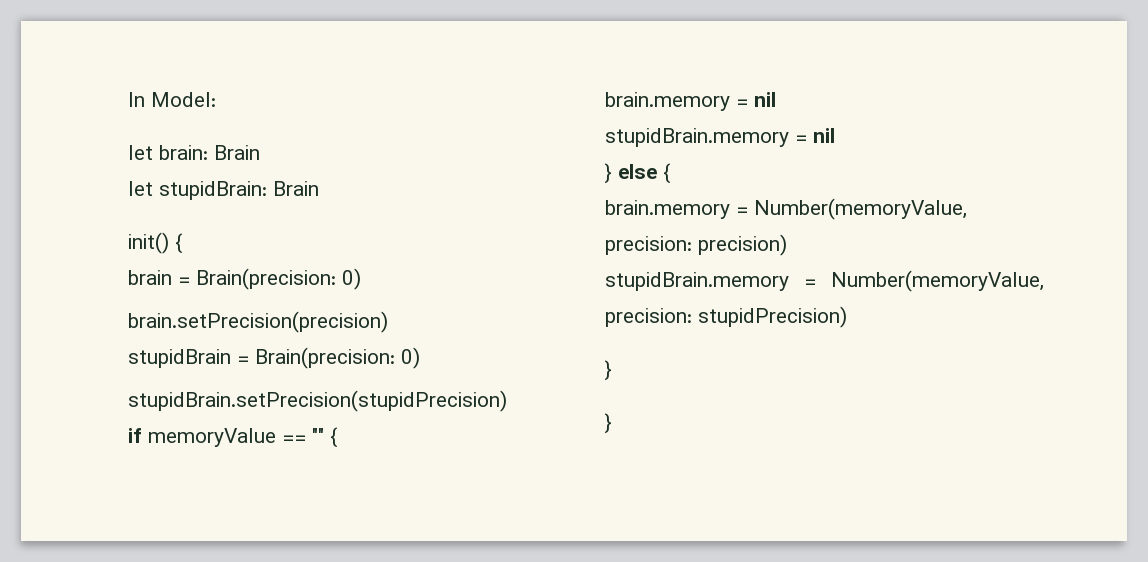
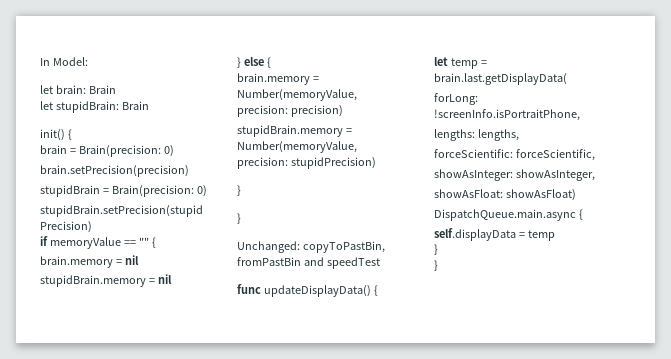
(612, 423) none -> [237,241,385,253] [237,257,380,269] [237,284,378,297] [434,57,487,69] [434,73,567,85] [434,93,478,105] [434,109,580,121] [434,129,519,141] [434,149,595,161] [434,169,595,181] [434,189,576,201] [434,209,583,221] [434,228,555,241] [434,244,438,255] [434,260,438,271] // Unchanged: copyToPastBin, fromPastBin and speedTest // func updateDisplayData() { // let temp = brain.last.getDisplayData( // forLong: !screenInfo.isPortraitPhone, // lengths: lengths, // forceScientific: forceScientific, // showAsInteger: showAsInteger, // showAsFloat: showAsFloat) // DispatchQueue.main.async { // self.displayData = temp // } // }

